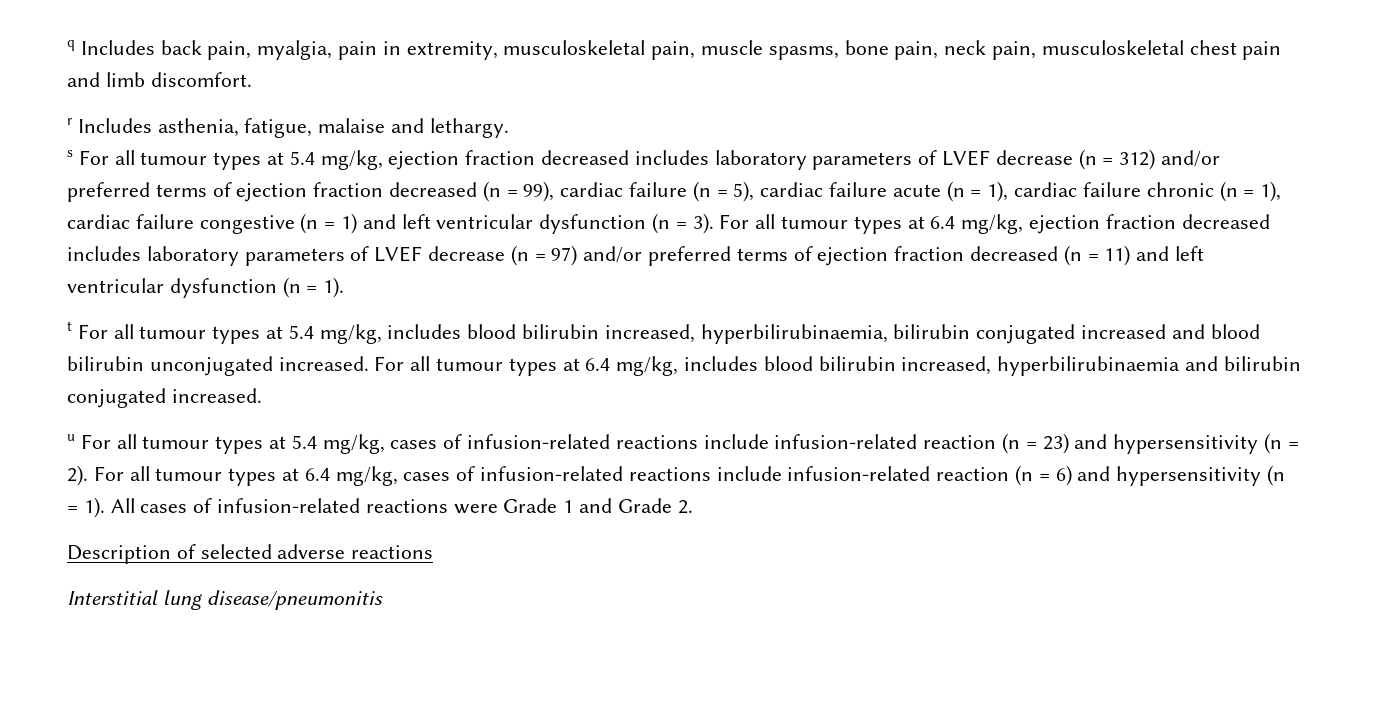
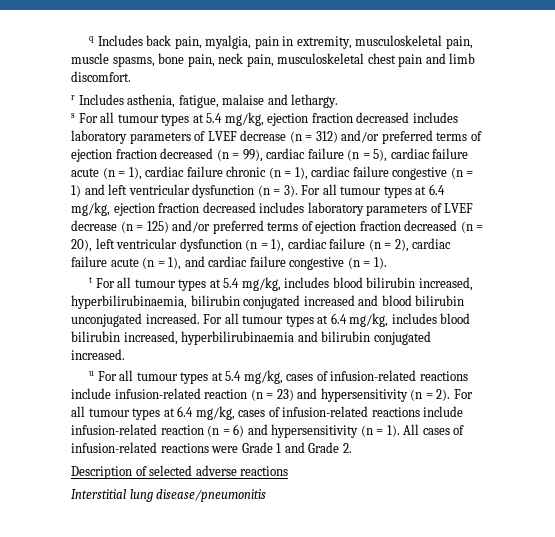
[551,245,1205,266] [67,277,318,298] 97) and/or preferred terms of ejection fraction decreased (n = 11) and left ventricular dysfunction (n = -> [146,220,484,234] [71,238,452,252] [71,256,371,270] 125) and/or preferred terms of ejection fraction decreased (n = 20), left ventricular dysfunction (n = 1), cardiac failure (n = 2), cardiac failure acute (n = 1), and cardiac failure congestive (n =

